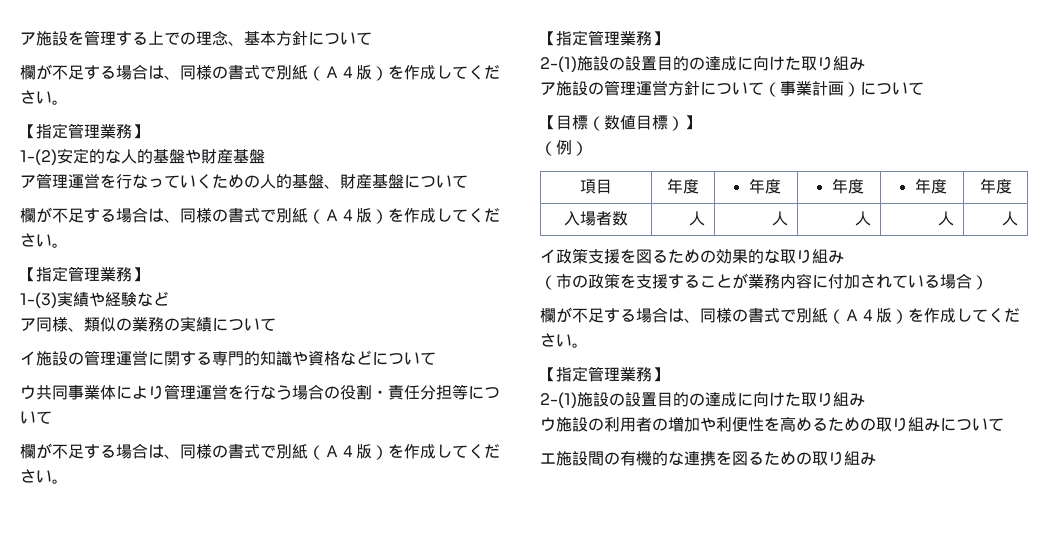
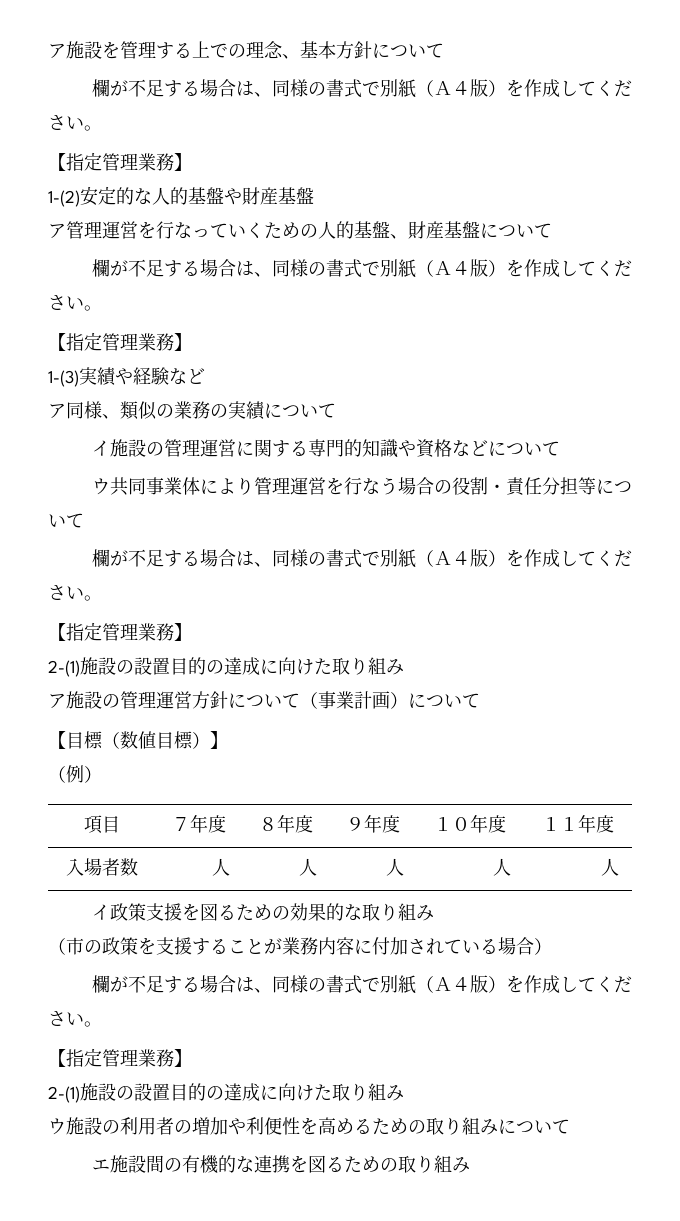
[667,178,699,194] [748,178,781,194] [831,178,864,194] [914,178,947,194] 年度 | 年度 | 年度 | 年度 | -> [172,814,226,833] [259,814,313,833] [346,814,400,833] [434,814,506,833] [541,817,578,831] ７年度 | ８年度 | ９年度 | １０年度 | １１

